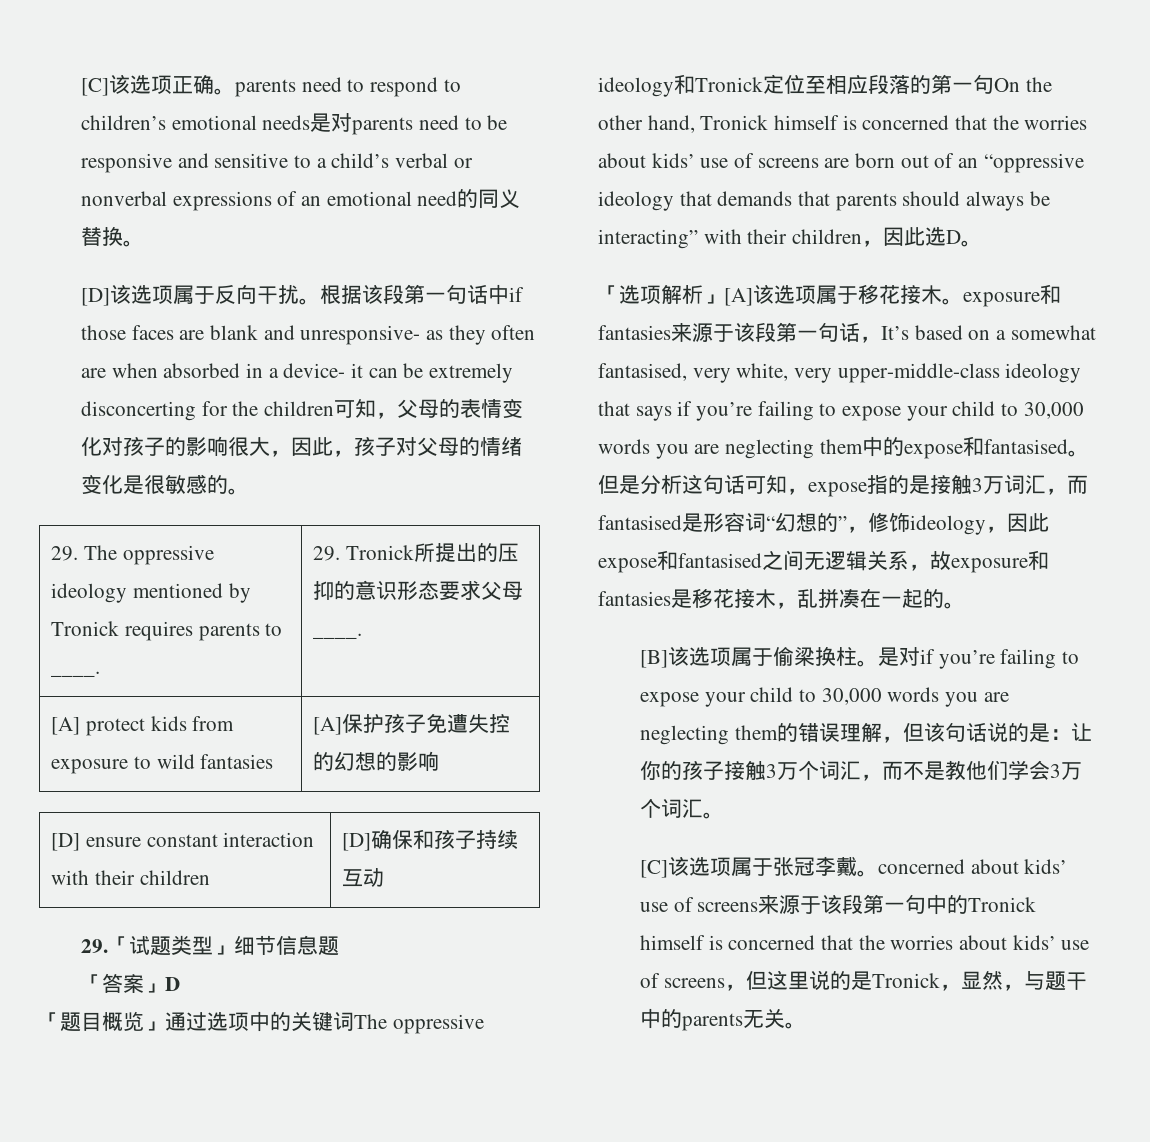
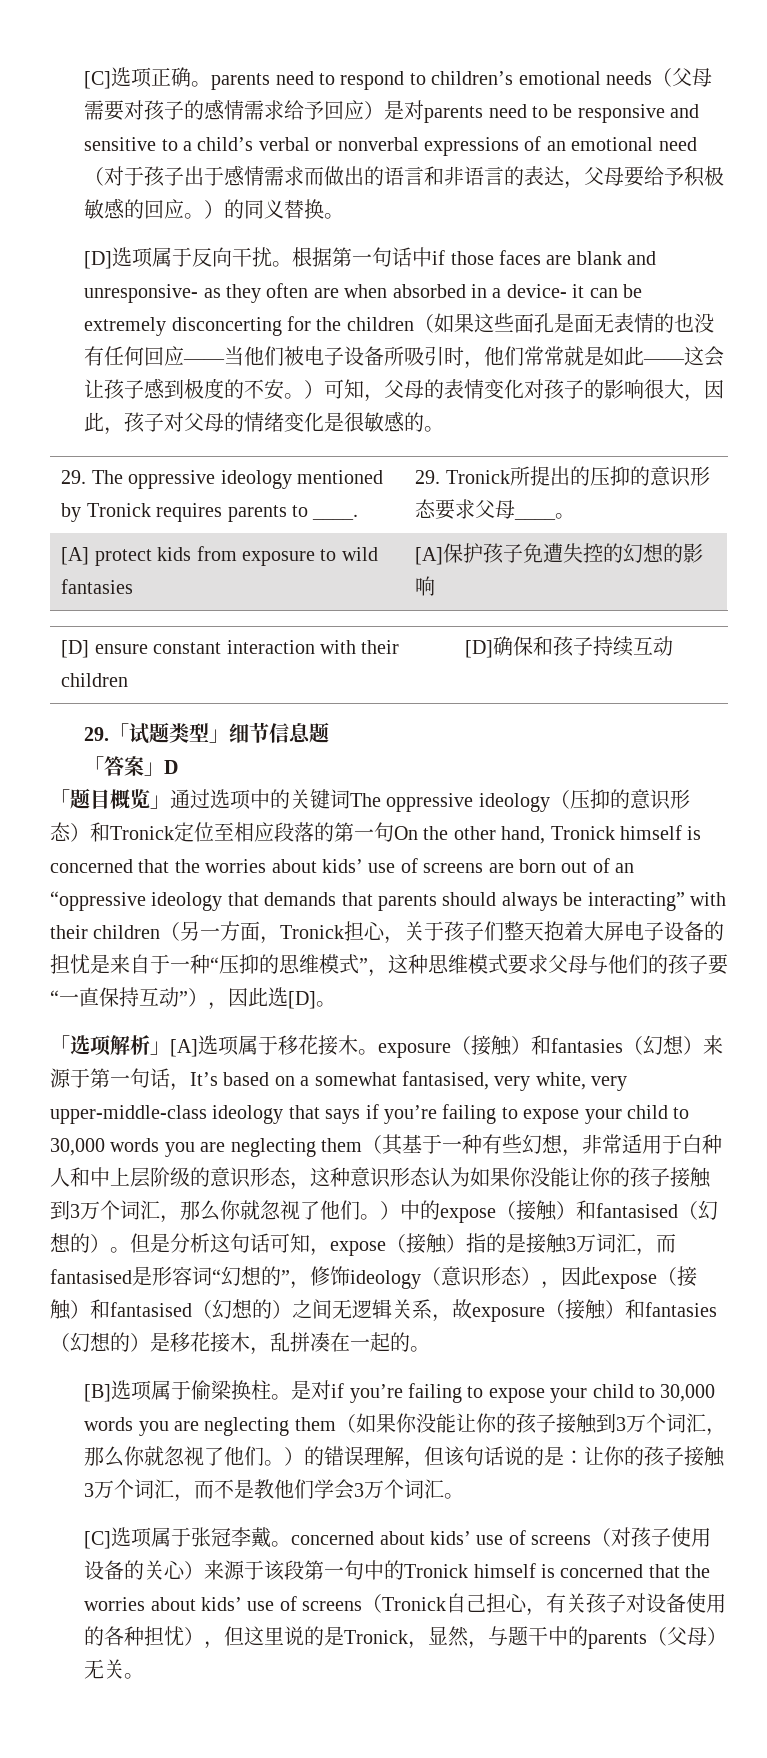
[80,74,130,96] [C]该 -> [84,71,112,89] [C]
(311, 122) none -> [651,68,712,87] [84,99,385,121] （父母需要对孩子的感情需求给予回应）
(458, 198) none -> [84,165,725,189] [84,198,225,219] （对于孩子出于感情需求而做出的语言和非语言的表达，父母要给予积极敏感的回应。）
[109,284,131,304] 该 -> (113, 260) none
[361,284,404,304] 该段 -> (333, 257) none
(334, 408) none -> [413,313,714,333] [84,346,725,369] [84,378,325,400] （如果这些面孔是面无表情的也没有任何回应——当他们被电子设备所吸引时，他们常常就是如此——这会让孩子感到极度的不安。）
[313,633,363,639] ____. -> [514,513,576,520] ____。
(674, 87) none -> [549,789,690,810] [50,822,90,842] （压抑的意识形态）
(863, 236) none -> [160,921,725,944] [50,954,728,977] [50,987,208,1007] （另一方面，Tronick担心，关于孩子们整天抱着大屏电子设备的担忧是来自于一种“压抑的思维模式”，这种思维模式要求父母与他们的孩子要“一直保持互动”）
[946,230,962,244] D -> [288,991,316,1009] [D]
[753,284,774,304] 该 -> (198, 1048) none
[1040,284,1061,304] [598,322,776,342] 和fantasies来源于该段 -> [451,1035,723,1056] [50,1068,90,1088] （接触）和fantasies（幻想）来源于
[861,436,1068,459] 中的expose和fantasised -> [362,1134,722,1157] [50,1167,711,1190] [50,1200,718,1223] [50,1233,110,1253] （其基于一种有些幻想，非常适用于白种人和中上层阶级的意识形态，这种意识形态认为如果你没能让你的孩子接触到3万个词汇，那么你就忽视了他们。）中的expose（接触）和fantasised（幻想的）
(867, 489) none -> [386,1233,466,1254] （接触）
[986,513,1049,533] [598,550,762,573] ，因此expose和fantasised -> [421,1266,697,1289] [50,1299,292,1320] （意识形态），因此expose（接触）和fantasised（幻想的）
[1028,550,1049,570] [598,591,671,606] 和fantasies -> [545,1299,717,1320] [50,1332,150,1352] （接触）和fantasies（幻想的）
[667,646,689,666] 该 -> (112, 1393) none
(778, 732) none -> [335,1413,726,1436] [84,1446,305,1467] （如果你没能让你的孩子接触到3万个词汇，那么你就忽视了他们。）
[667,856,689,876] 该 -> (112, 1540) none
(759, 907) none -> [591,1527,712,1548] [84,1560,205,1580] （对孩子使用设备的关心）
(725, 983) none -> [362,1593,727,1616] [84,1626,205,1646] （Tronick自己担心，有关孩子对设备使用的各种担忧）
(743, 1022) none -> [647,1627,728,1646] （父母）

